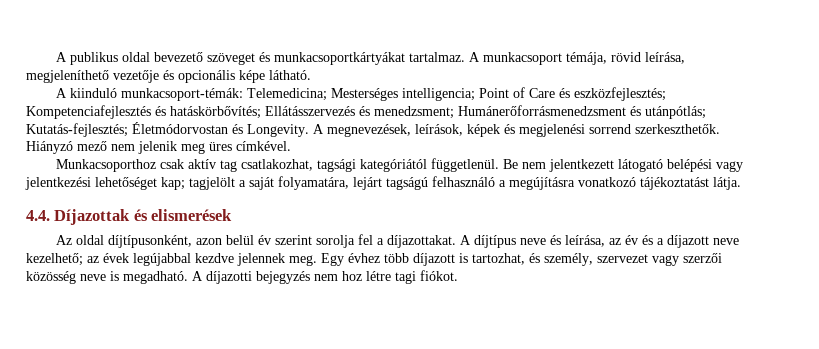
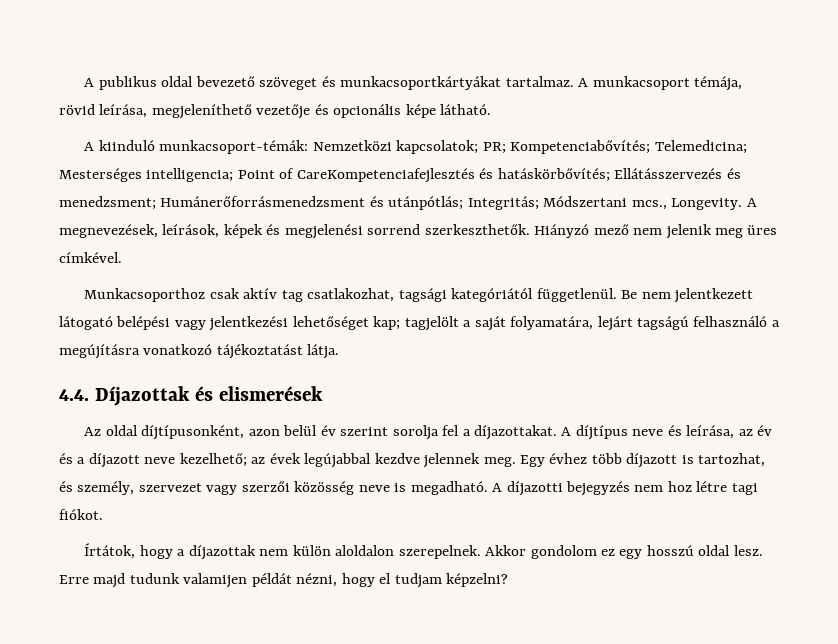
(244, 94) none -> [312,140,651,154] Nemzetközi kapcsolatok; PR; Kompetenciabővítés;
[529,87,667,101] [26,105,151,119] Care és eszközfejlesztés; Kompetenciafejlesztés -> [296,168,475,183] CareKompetenciafejlesztés
[26,122,243,137] Kutatás-fejlesztés; Életmódorvostan és -> [467,196,667,210] Integritás; Módszertani mcs.,
(458, 275) none -> [84,543,763,560] [59,573,509,588] // Írtátok, hogy a díjazottak nem külön aloldalon szerepelnek. Akkor gondolom ez egy hosszú oldal lesz. Erre majd tudunk valamijen példát nézni, hogy el tudjam képzelni?

